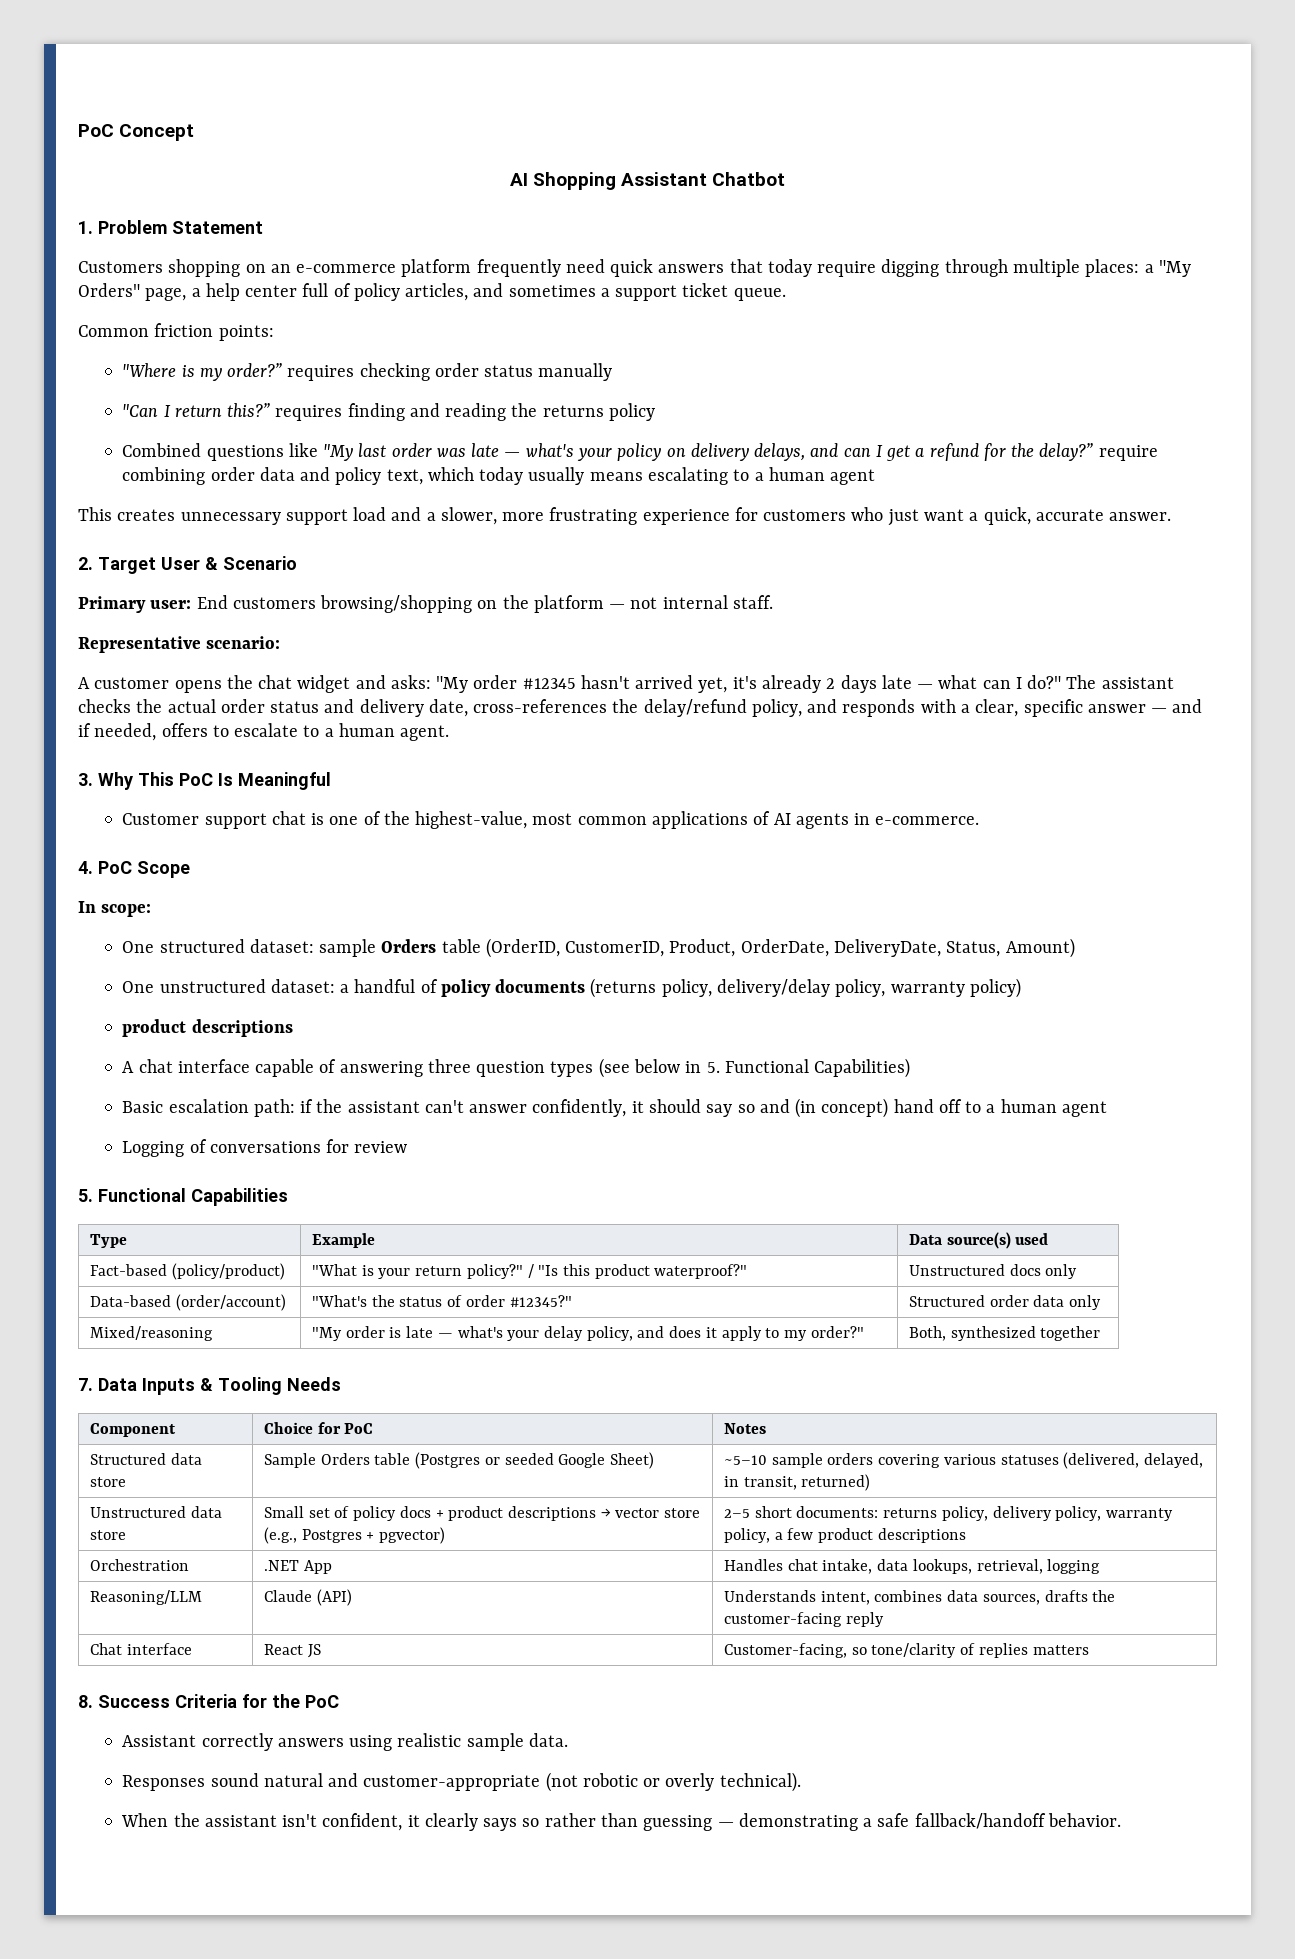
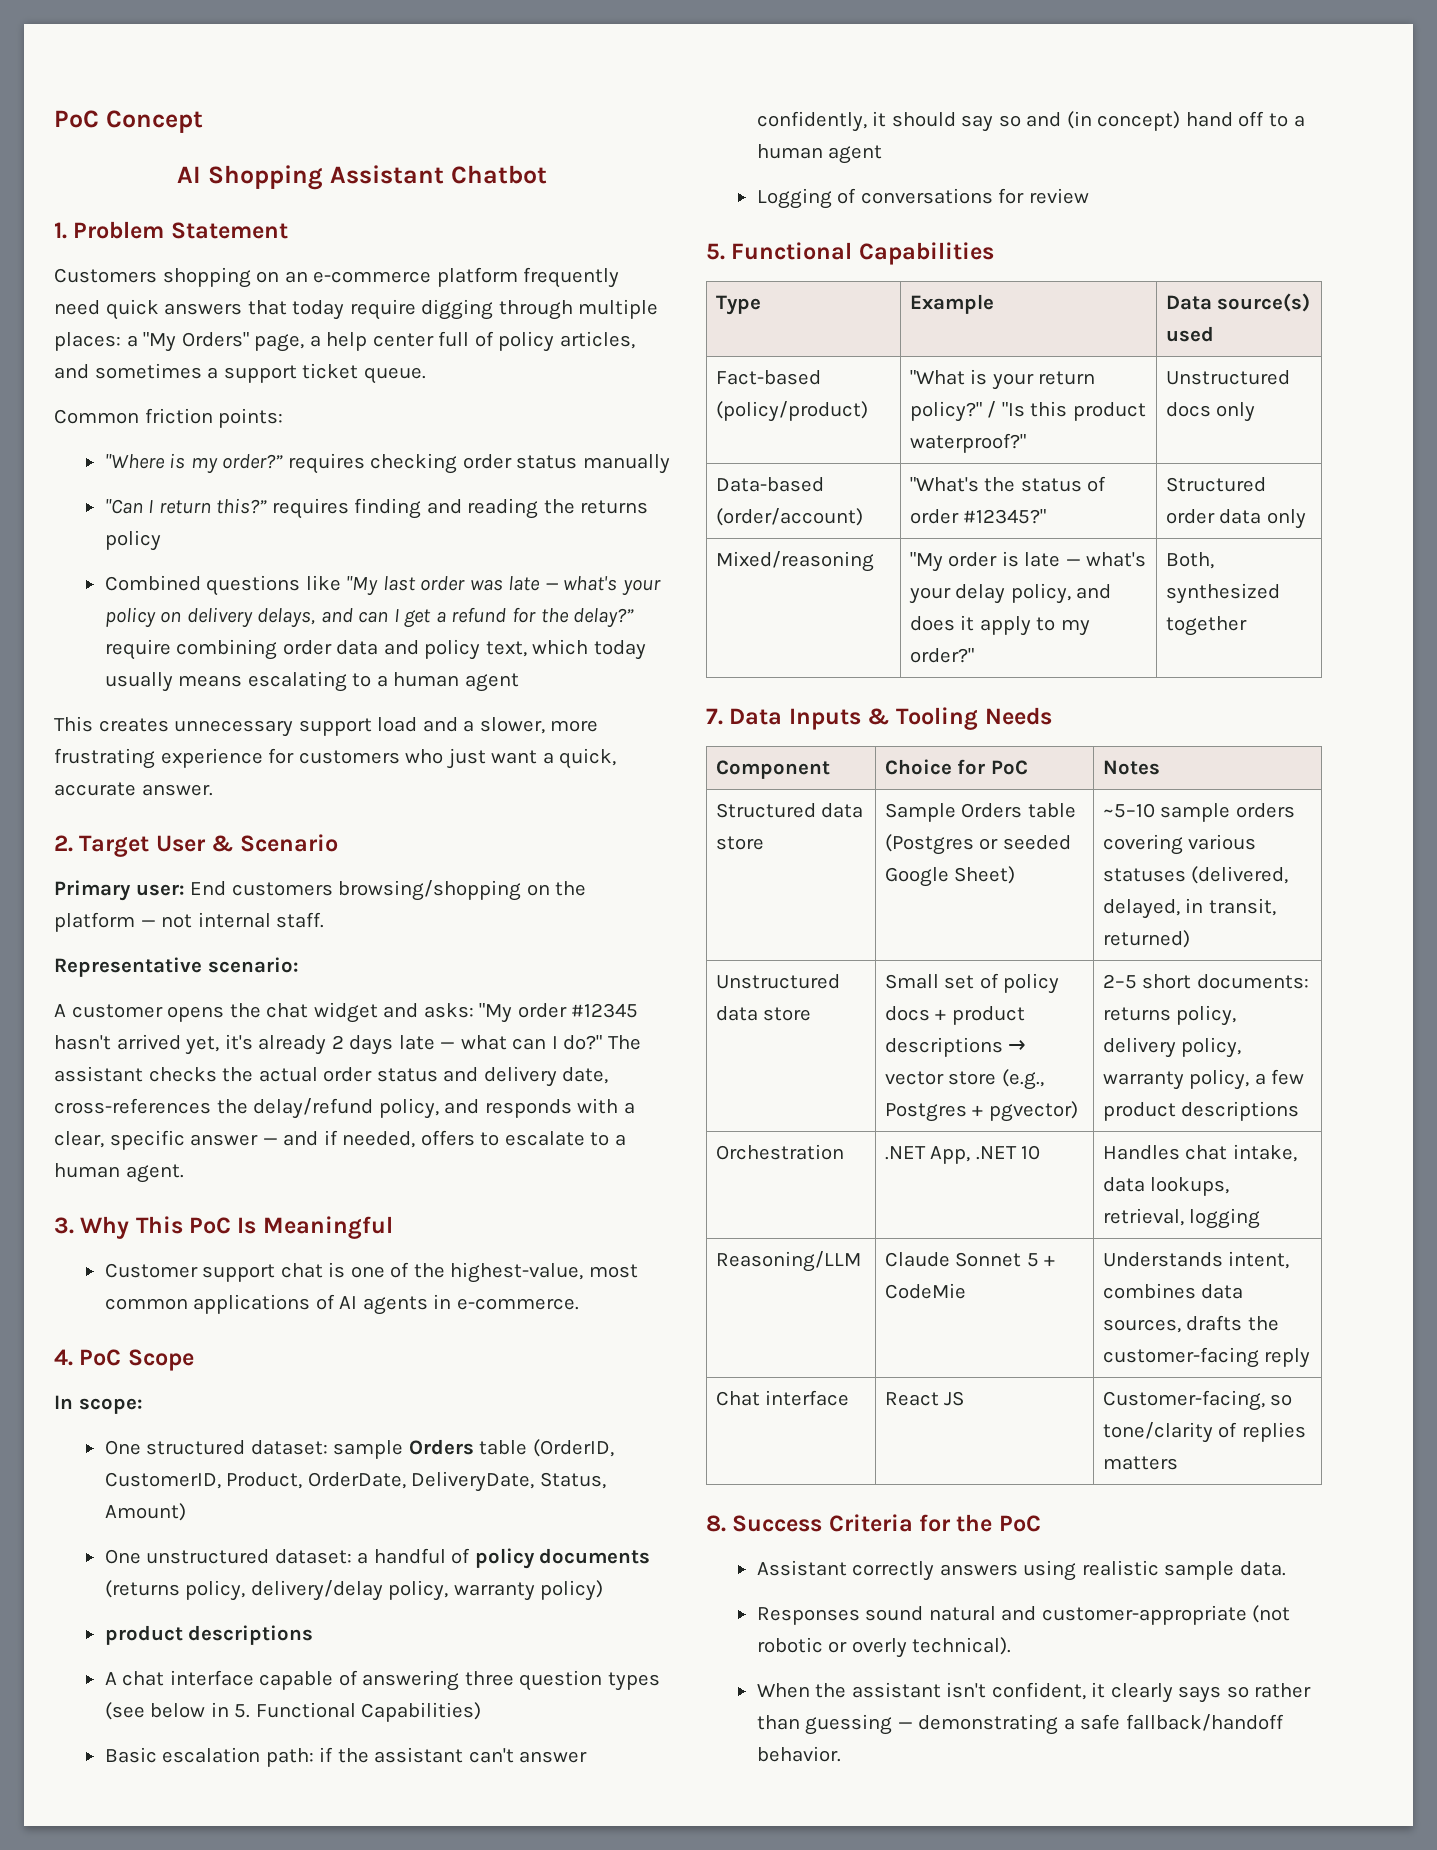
[303,1560,332,1574] App -> [930,1145,1041,1164] App, .NET 10
[316,1589,352,1606] (API) -> [955,1252,1056,1267] [884,1283,966,1299] Sonnet 5 + CodeMie

